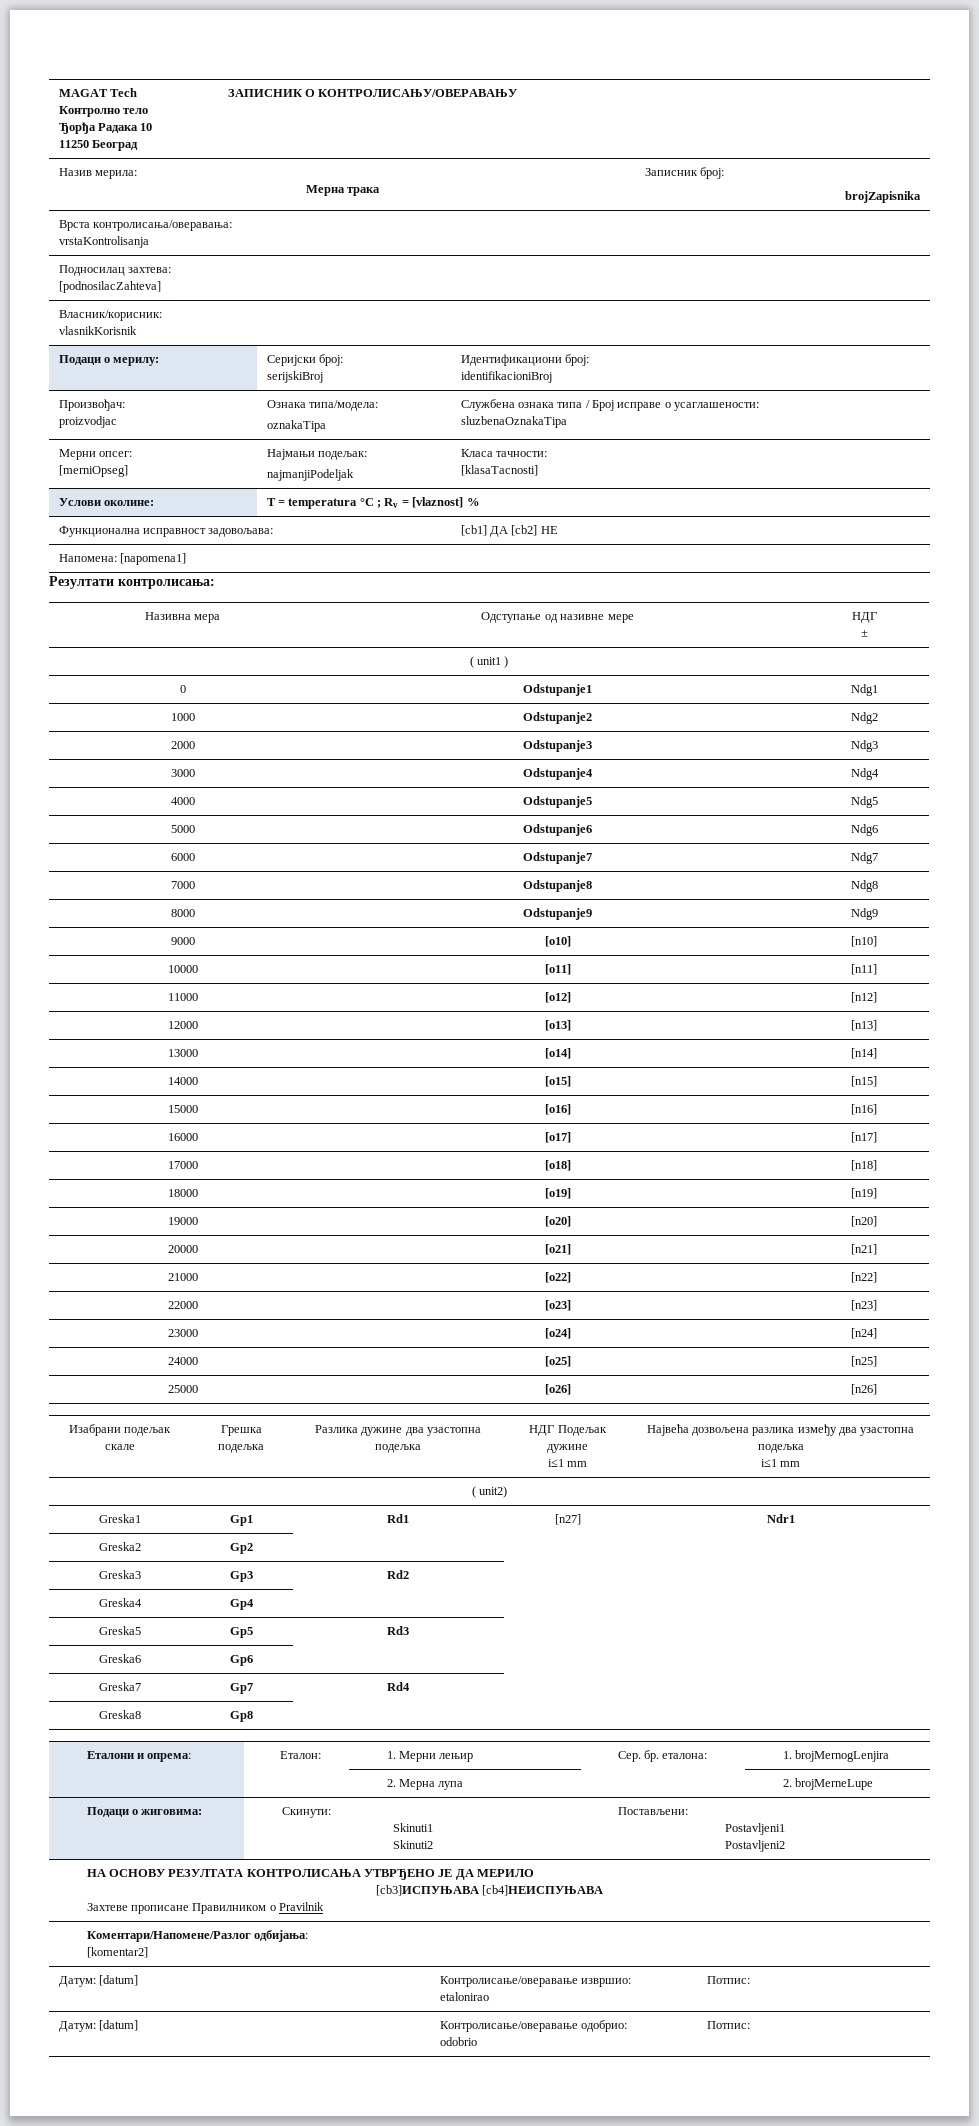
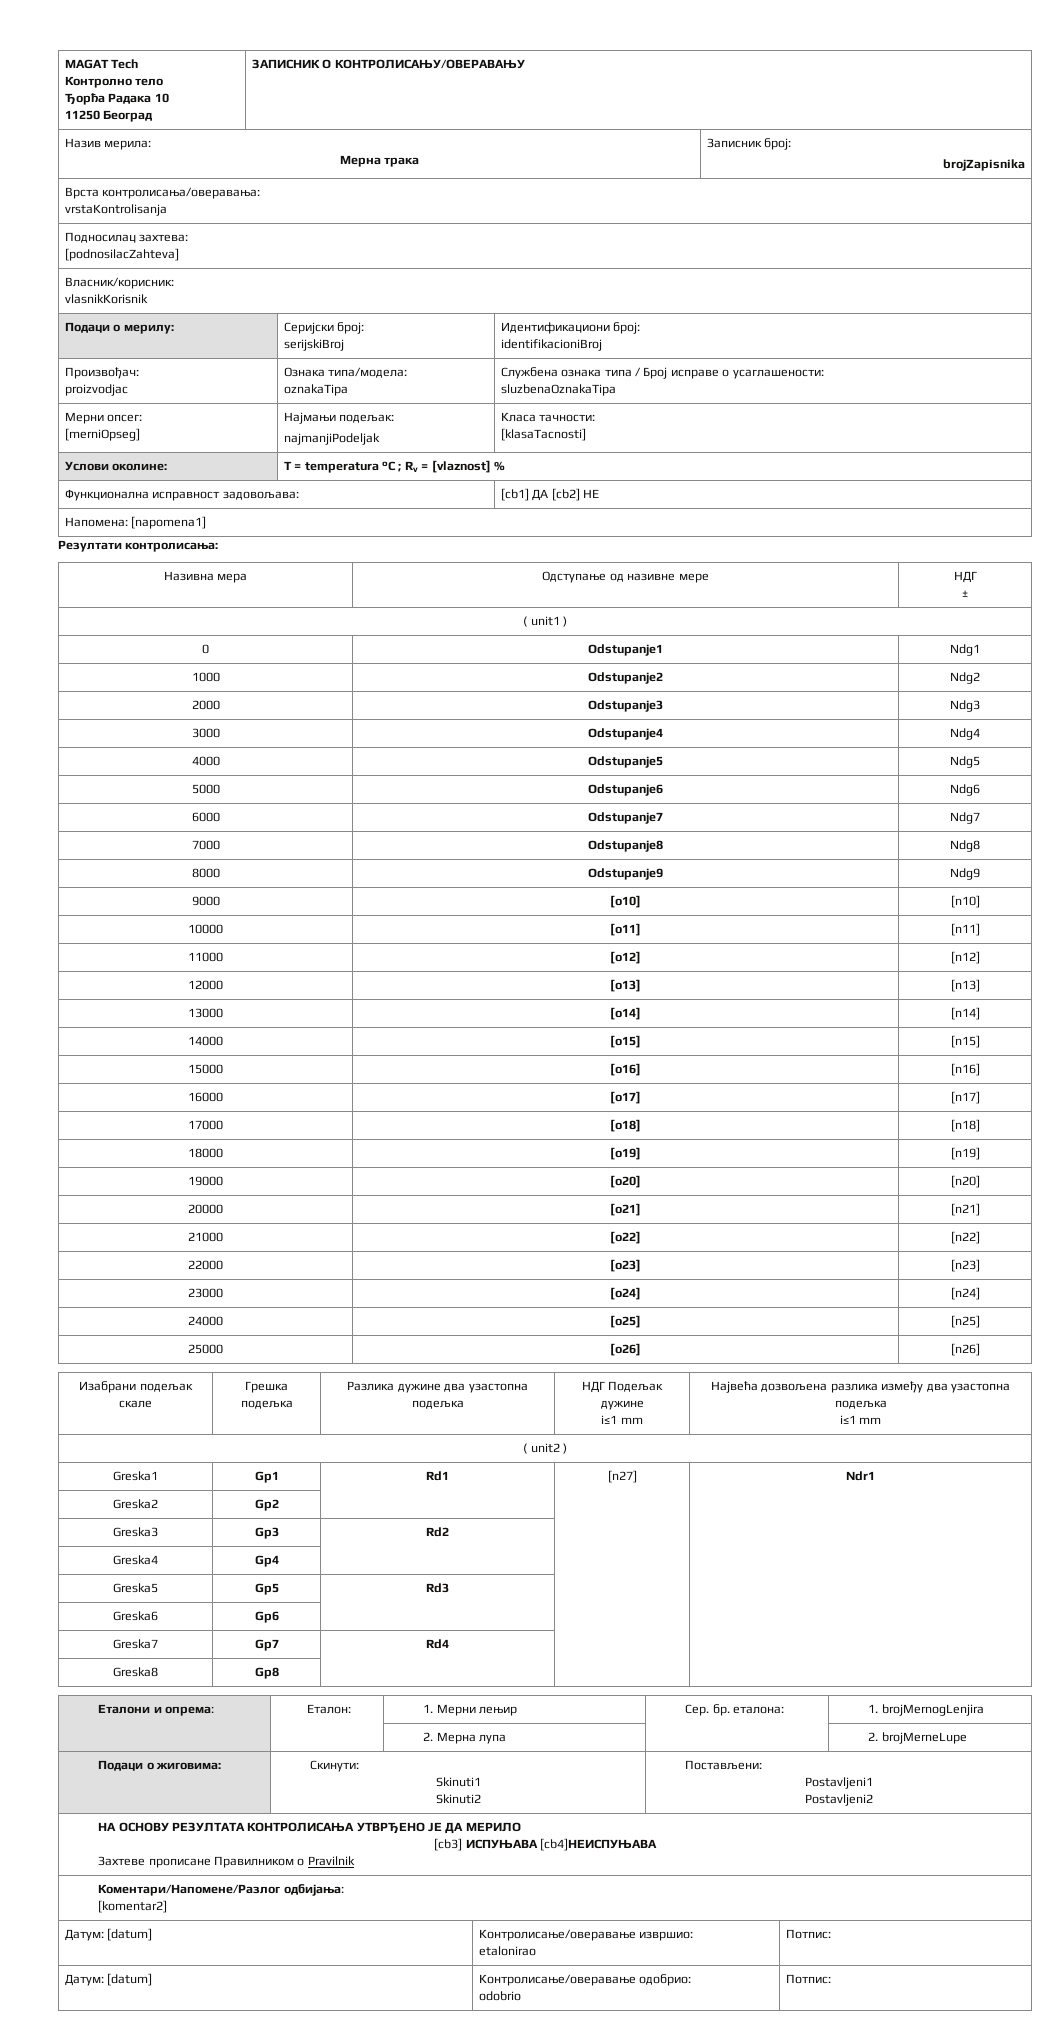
[479,1486,508,1498] unit2) -> [530,1443,567,1454] unit2 )
[375,1885,479,1896] [cb3]ИСПУЊАВА -> [434,1838,538,1851] [cb3] ИСПУЊАВА

